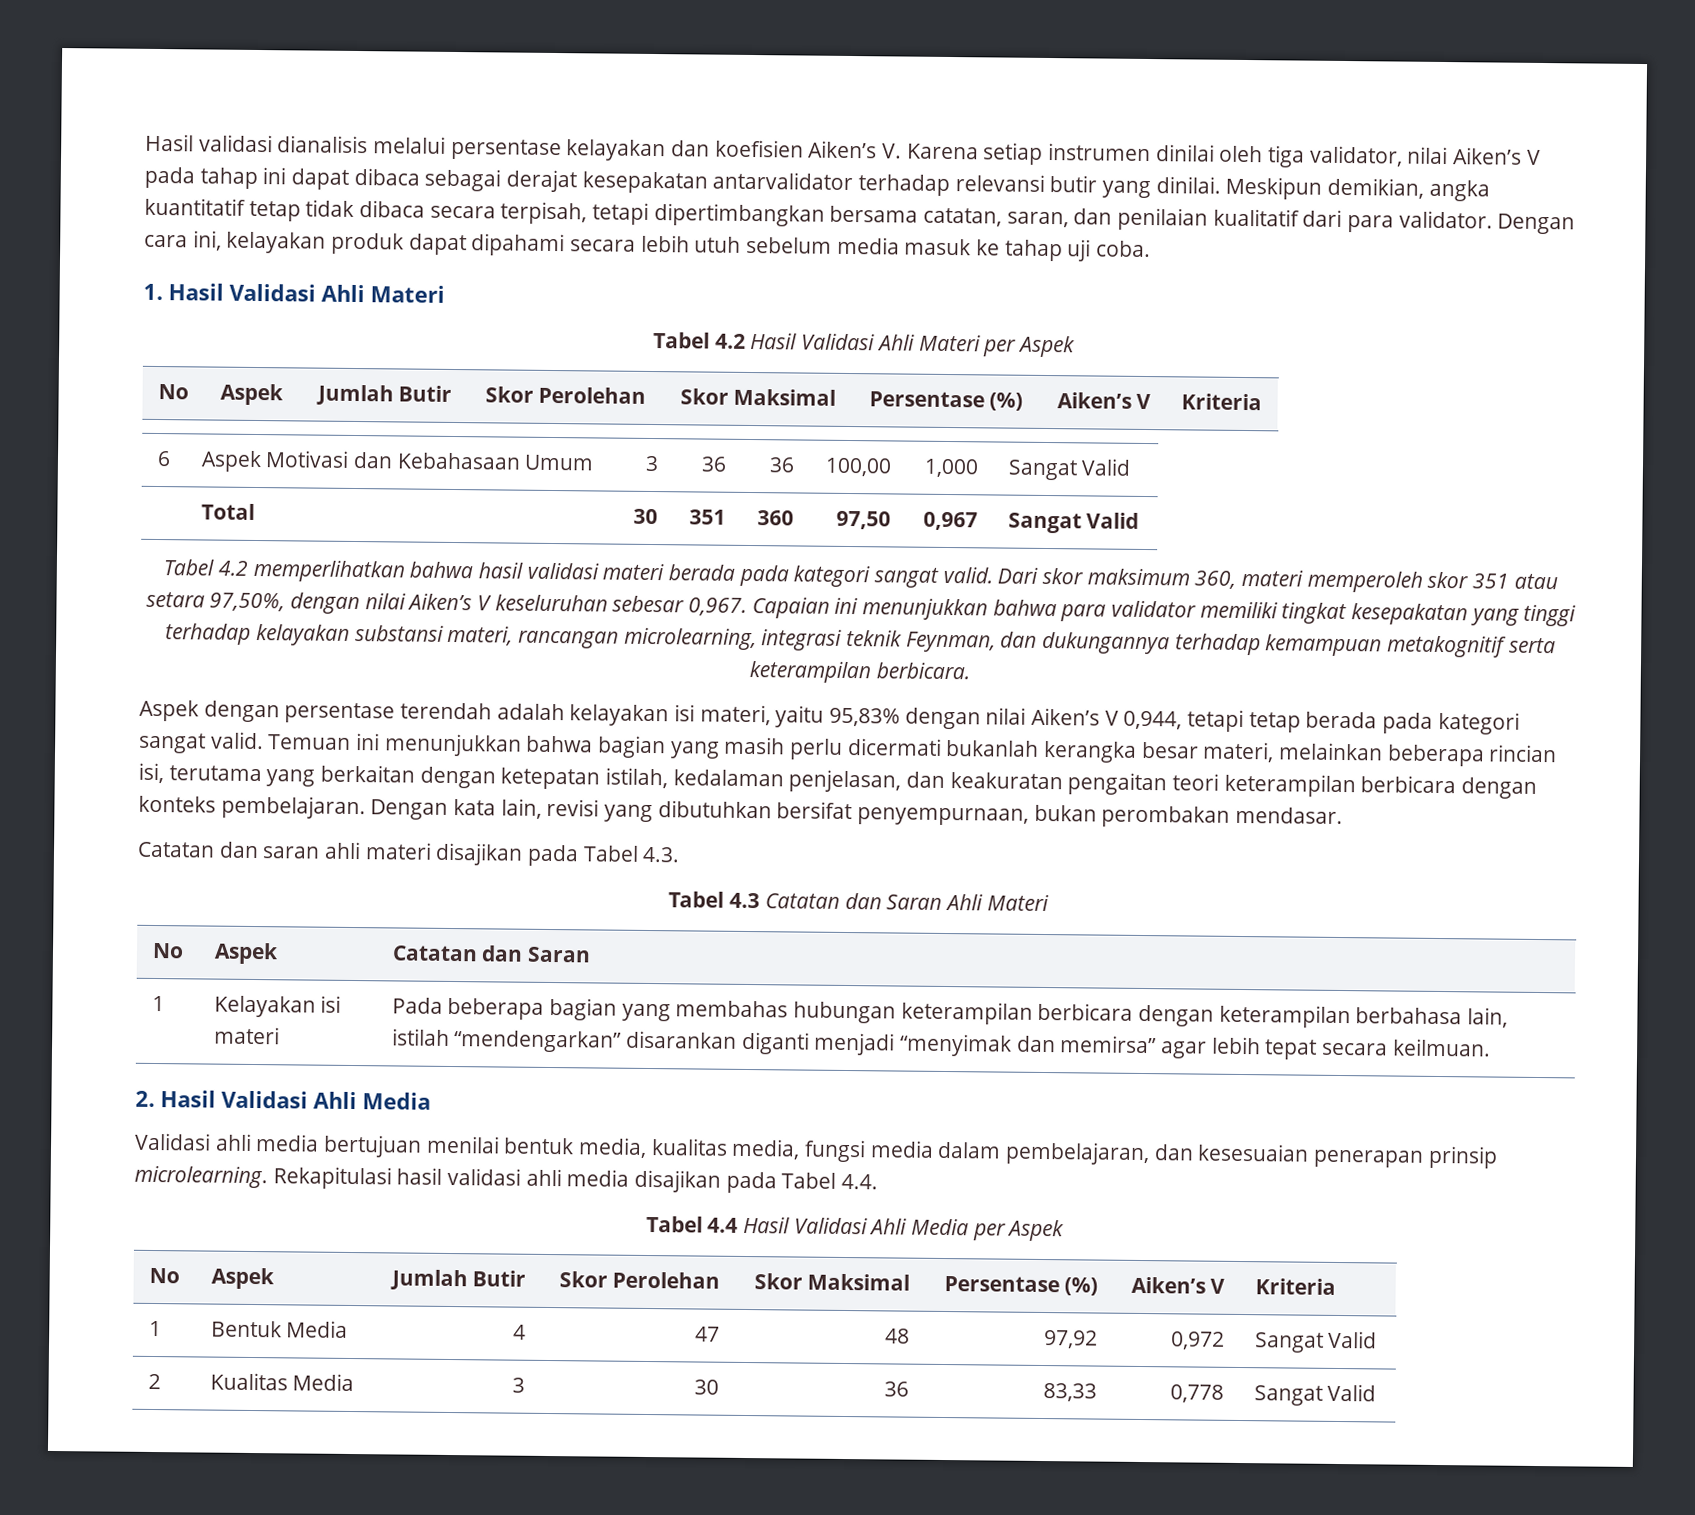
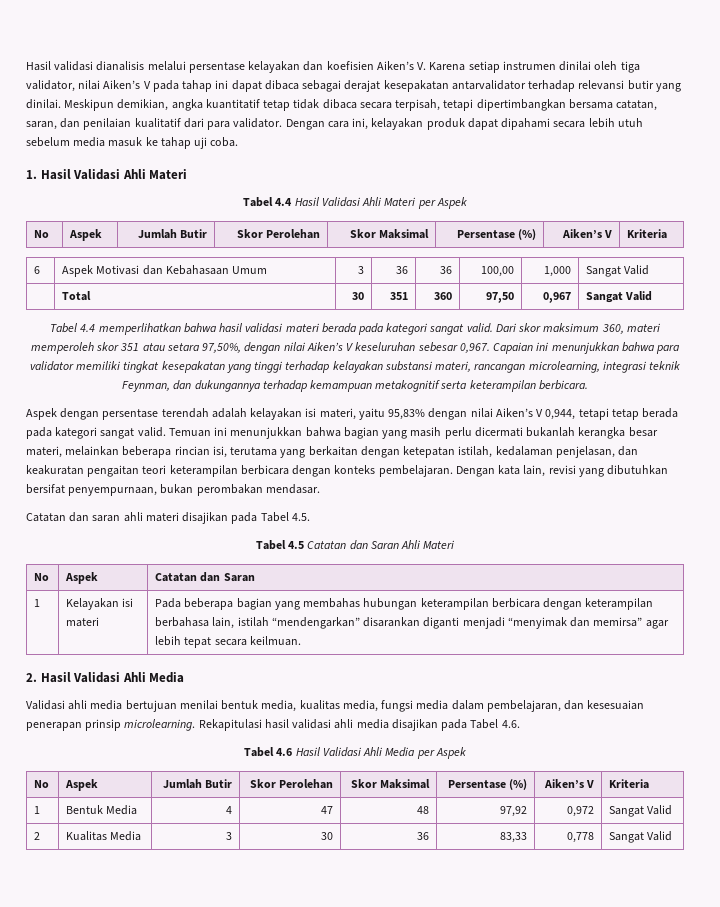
[714,333,746,349] 4.2 -> [275,198,293,206] 4.4
[217,560,248,576] 4.2 -> [80,324,96,332] 4.4
[642,846,681,863] [667,891,761,909] 4.3. // Tabel 4.3 -> [291,513,310,521] [255,540,305,550] 4.5. // Tabel 4.5
[841,1173,879,1190] [645,1215,739,1233] 4.4. // Tabel 4.4 -> [501,720,520,728] [244,747,293,757] 4.6. // Tabel 4.6

